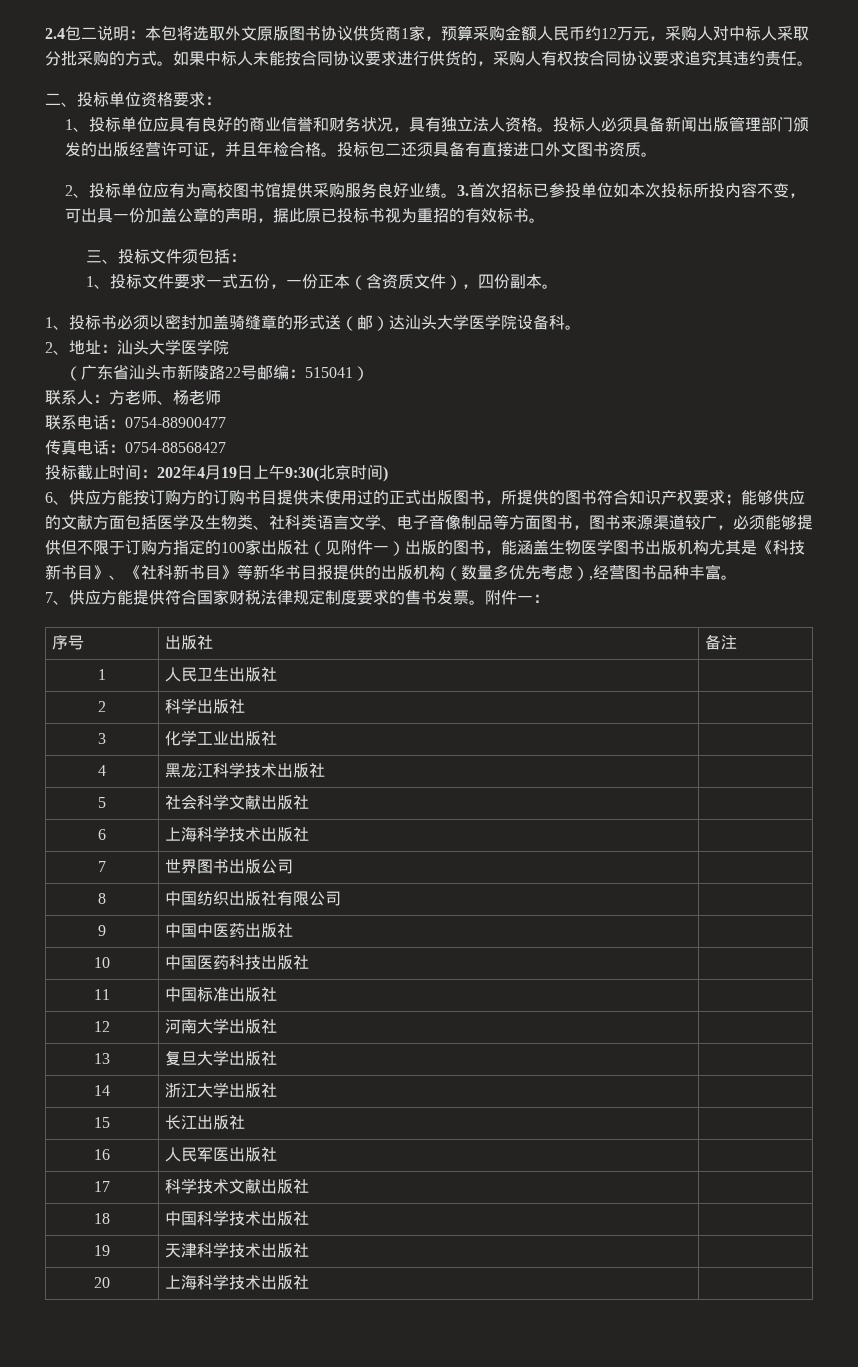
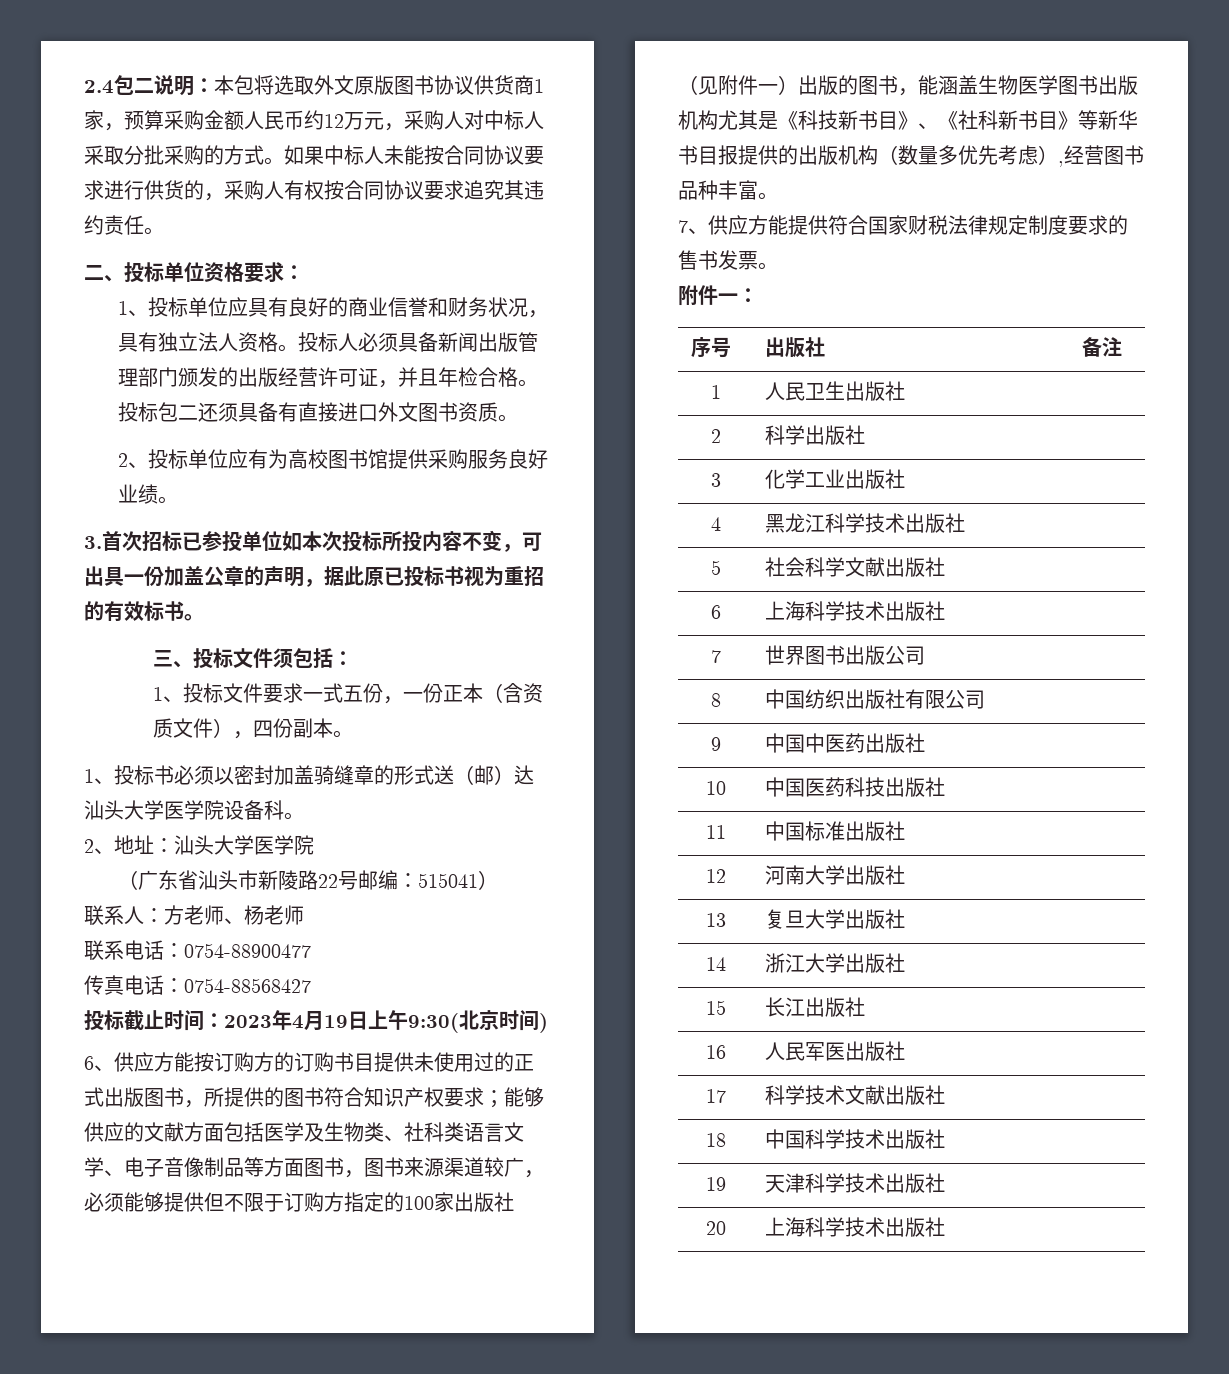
(458, 195) none -> (179, 500) //
[157,467,181,478] 202 -> [224,1015,272,1028] 2023
(485, 602) none -> (778, 266) //

